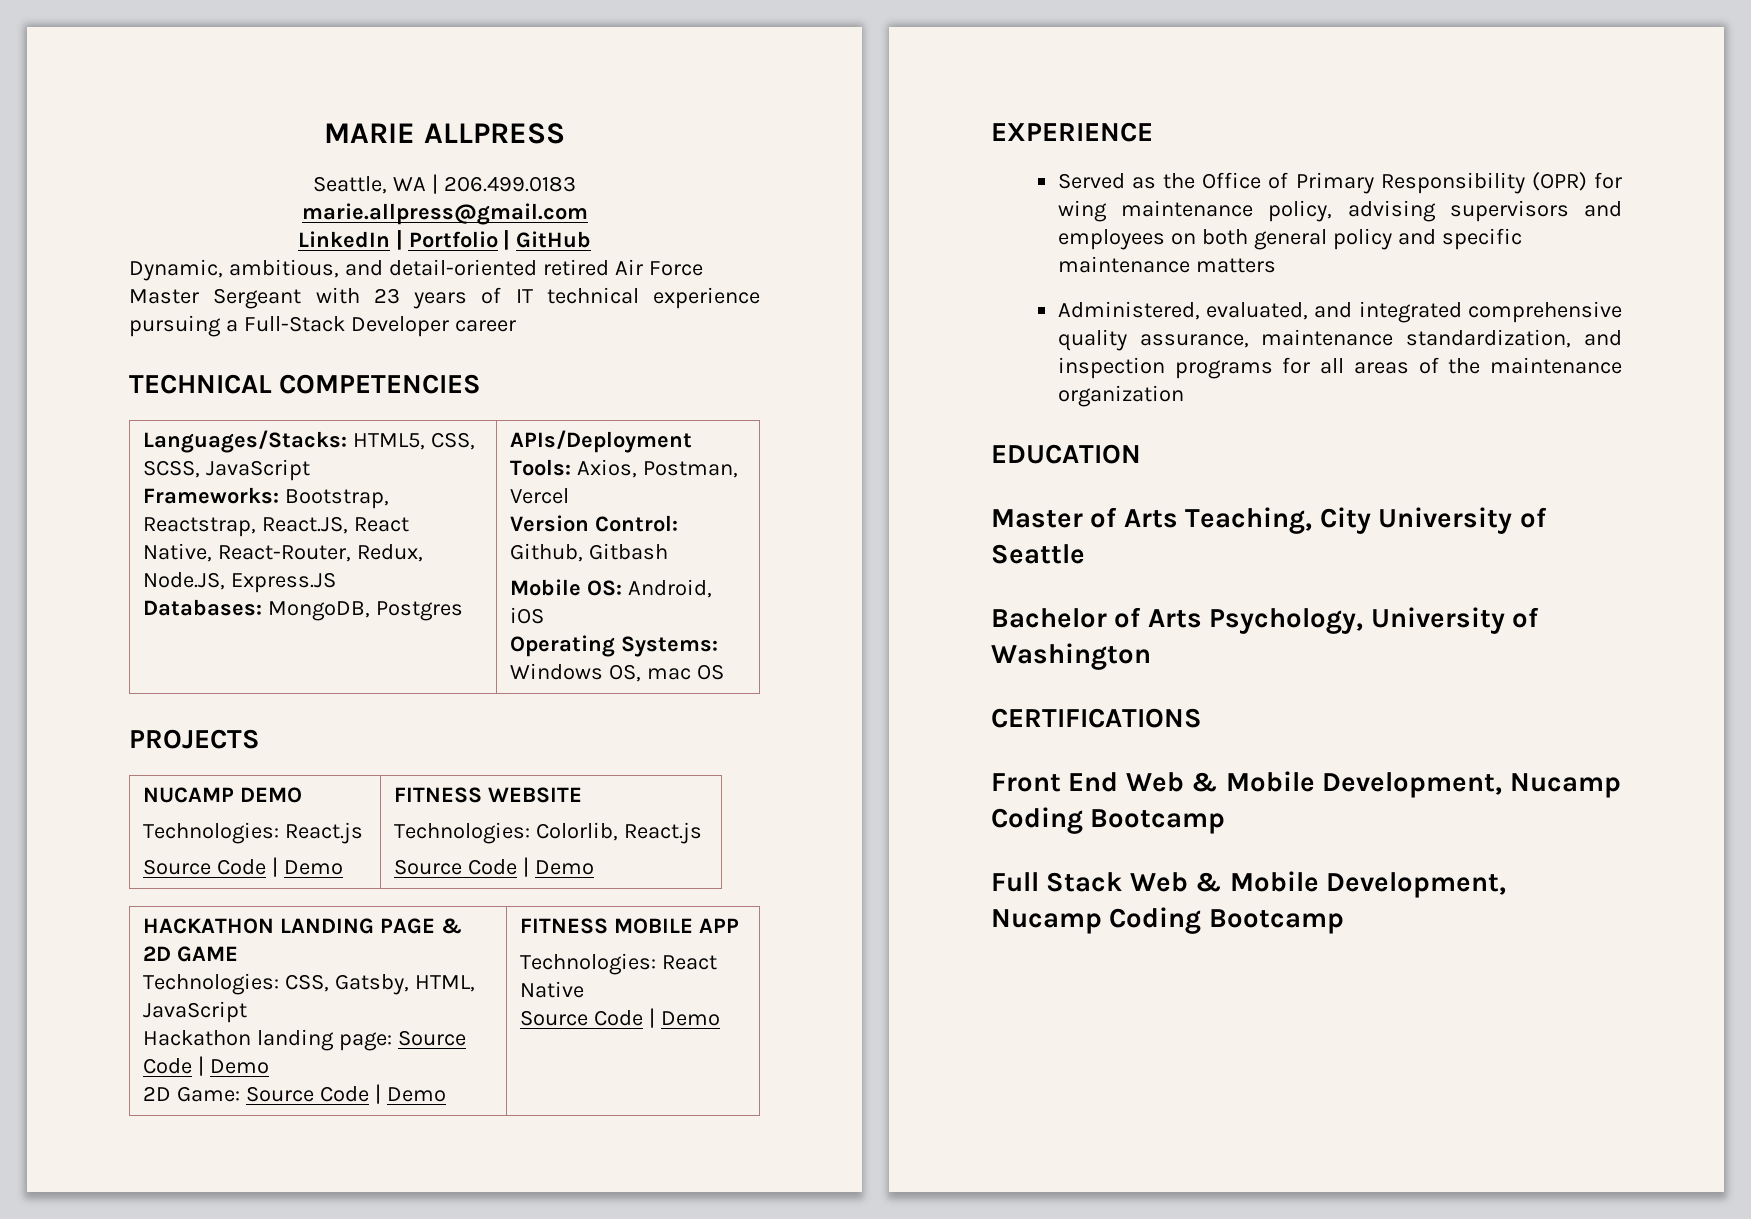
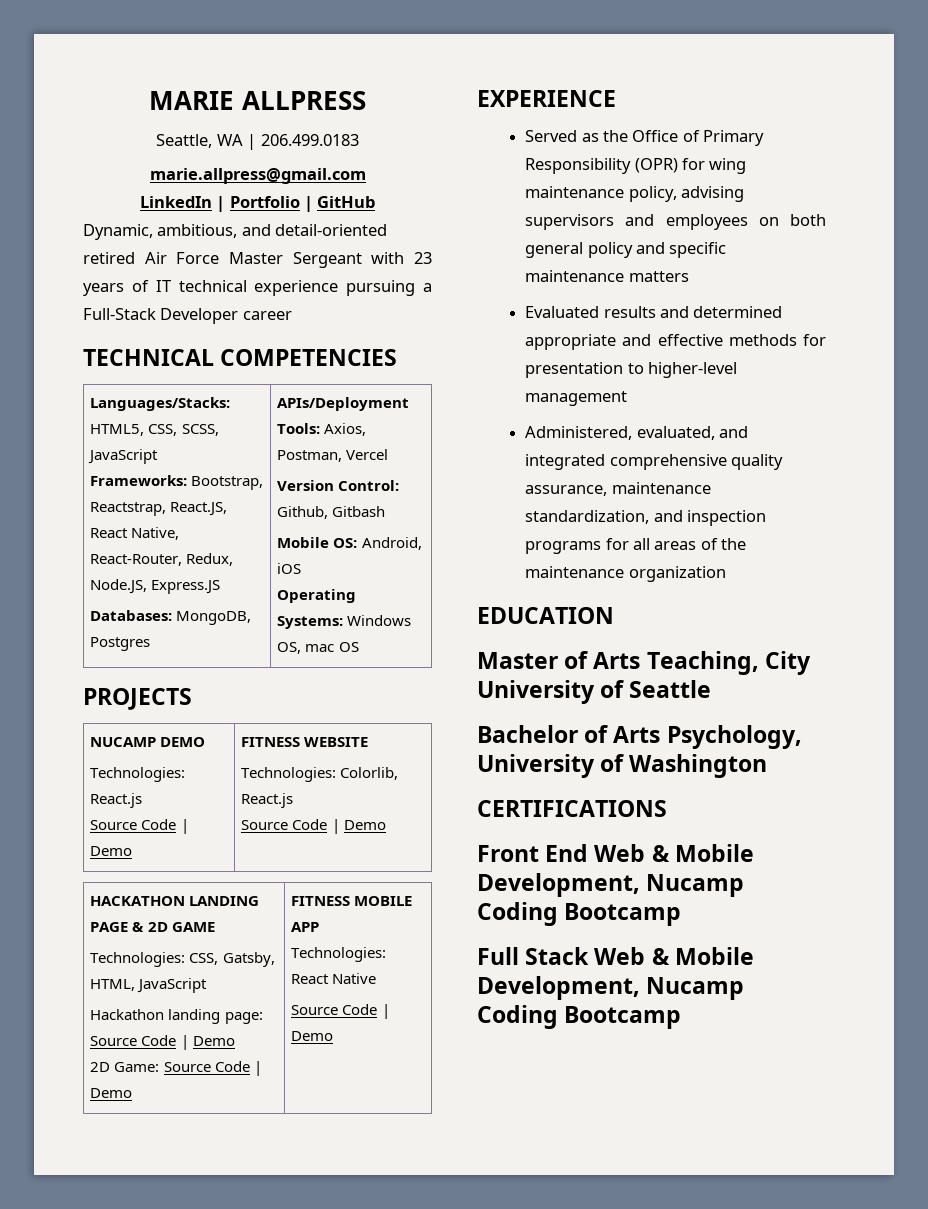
(1276, 265) none -> [525,306,783,318] [525,334,827,350] [525,362,737,378] [525,391,628,406] // Evaluated results and determined appropriate and effective methods for presentation to higher-level management

